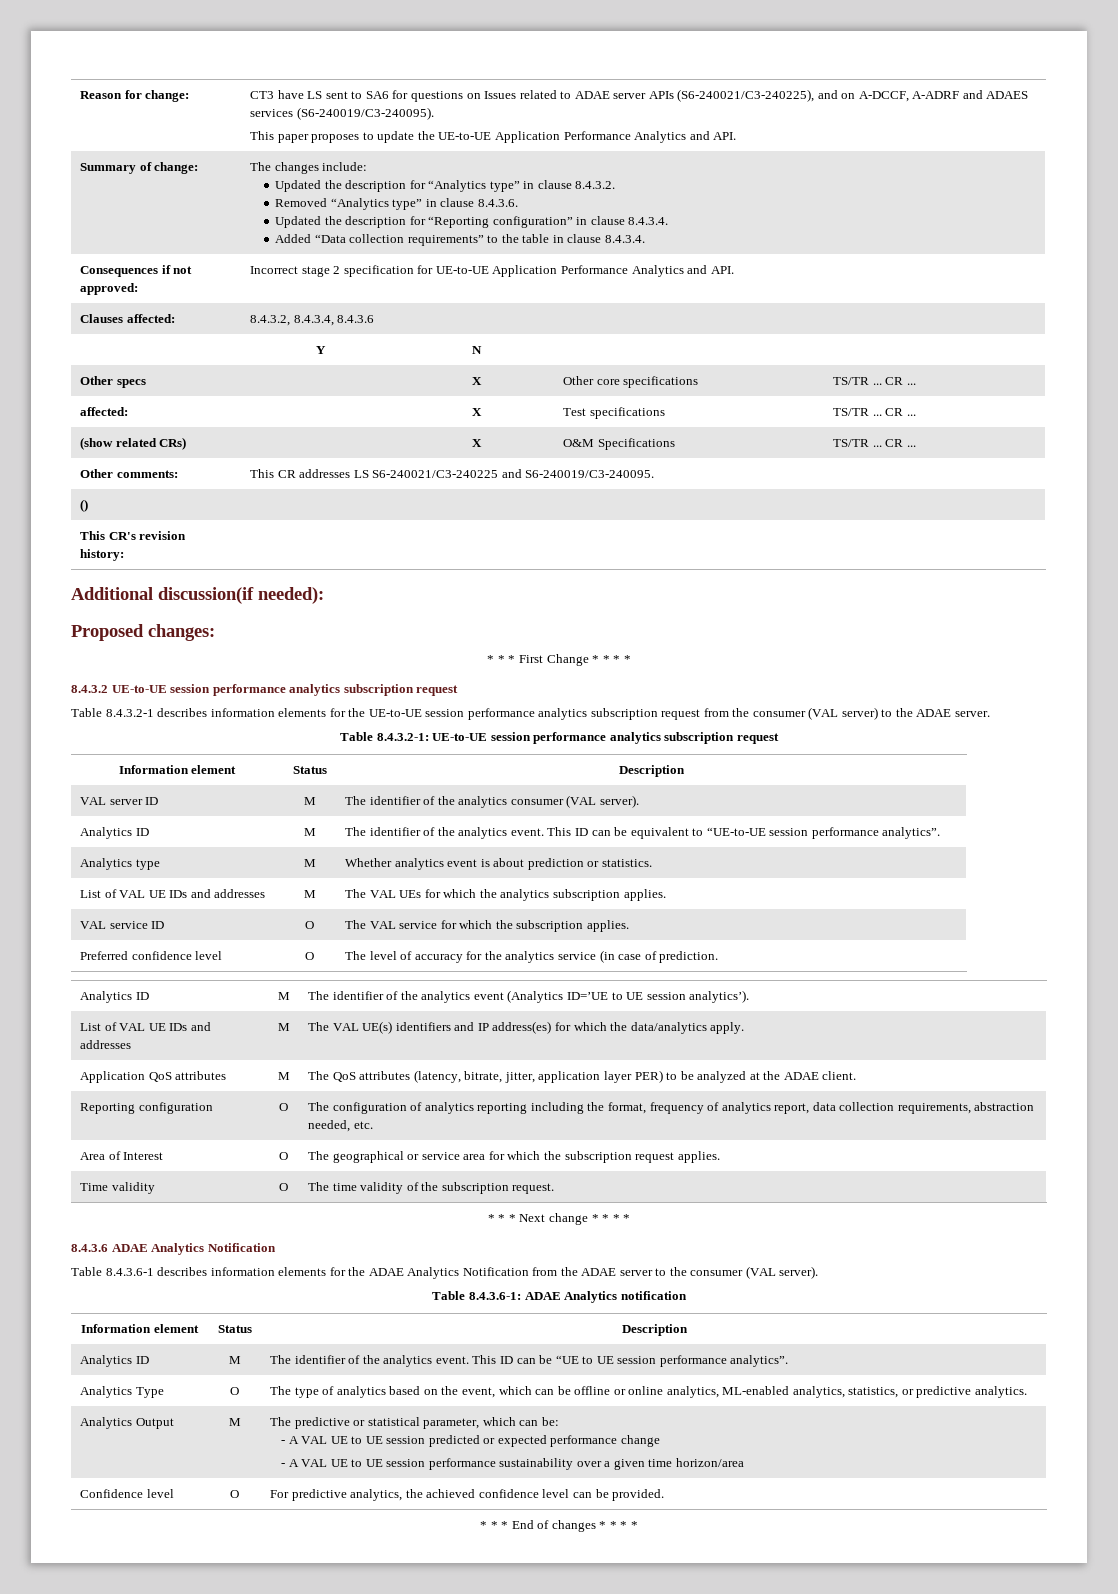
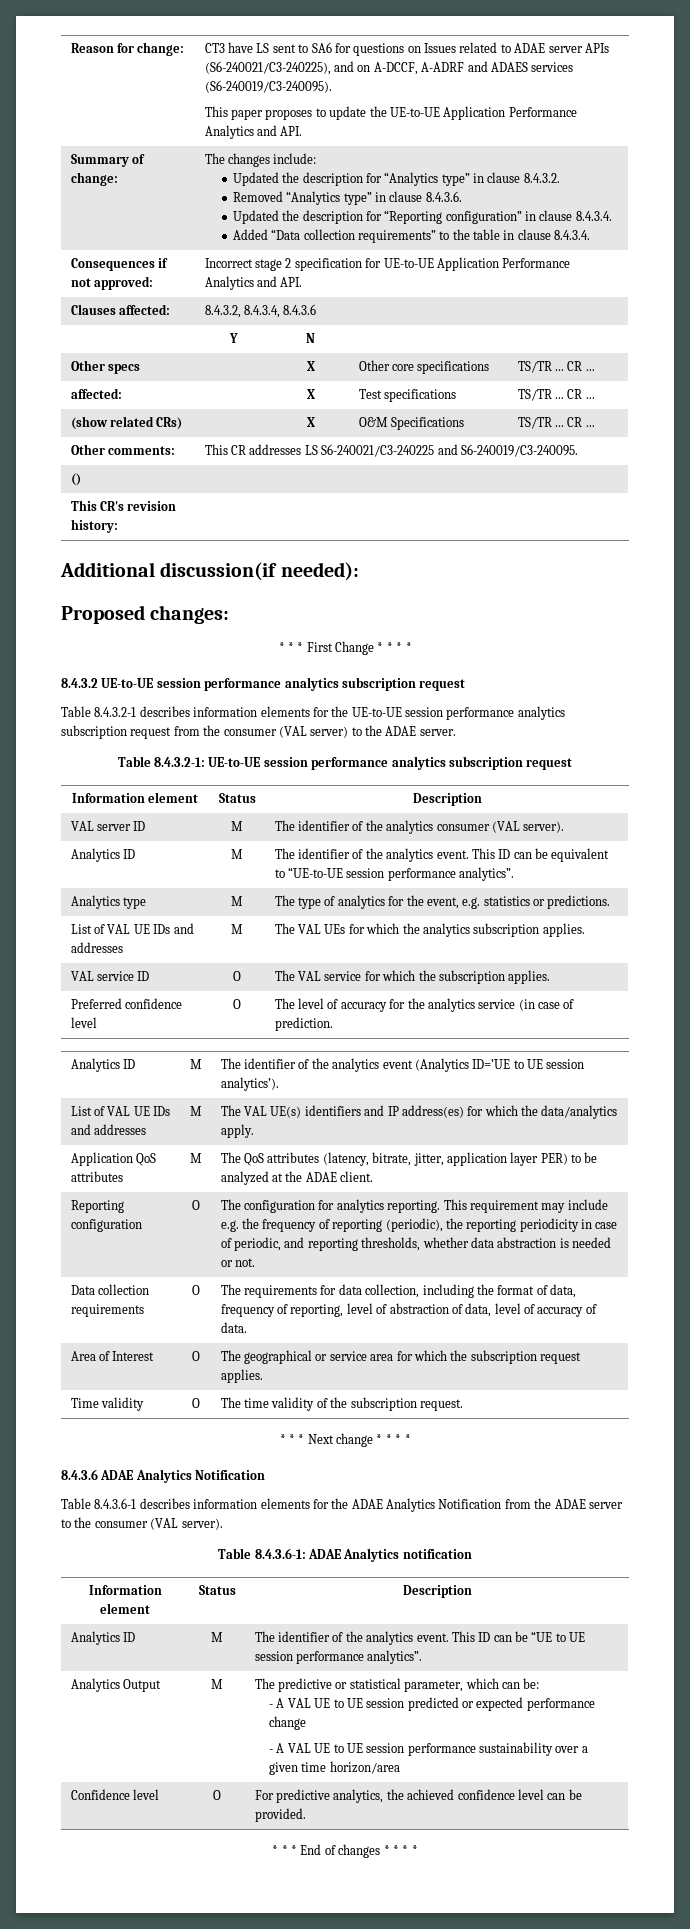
[345,858,653,870] Whether analytics event is about prediction or statistics. -> [274,895,611,909] The type of analytics for the event, e.g. statistics or predictions.
[410,1102,1035,1114] [308,1120,373,1132] of analytics reporting including the format, frequency of analytics report, data collection requirements, abstraction needed, etc. -> [318,1199,608,1213] [220,1218,618,1232] [220,1237,612,1251] [220,1258,256,1267] [70,1284,150,1295] [70,1304,144,1317] [191,1285,200,1295] [220,1284,577,1298] [220,1303,597,1317] [220,1322,247,1333] for analytics reporting. This requirement may include e.g. the frequency of reporting (periodic), the reporting periodicity in case of periodic, and reporting thresholds, whether data abstraction is needed or not. // Data collection requirements | O | The requirements for data collection, including the format of data, frequency of reporting, level of abstraction of data, level of accuracy of data.
[80,1386,164,1398] [230,1387,239,1395] [270,1386,1027,1398] // Analytics Type | O | The type of analytics based on the event, which can be offline or online analytics, ML-enabled analytics, statistics, or predictive analytics. -> (423, 1657) none

